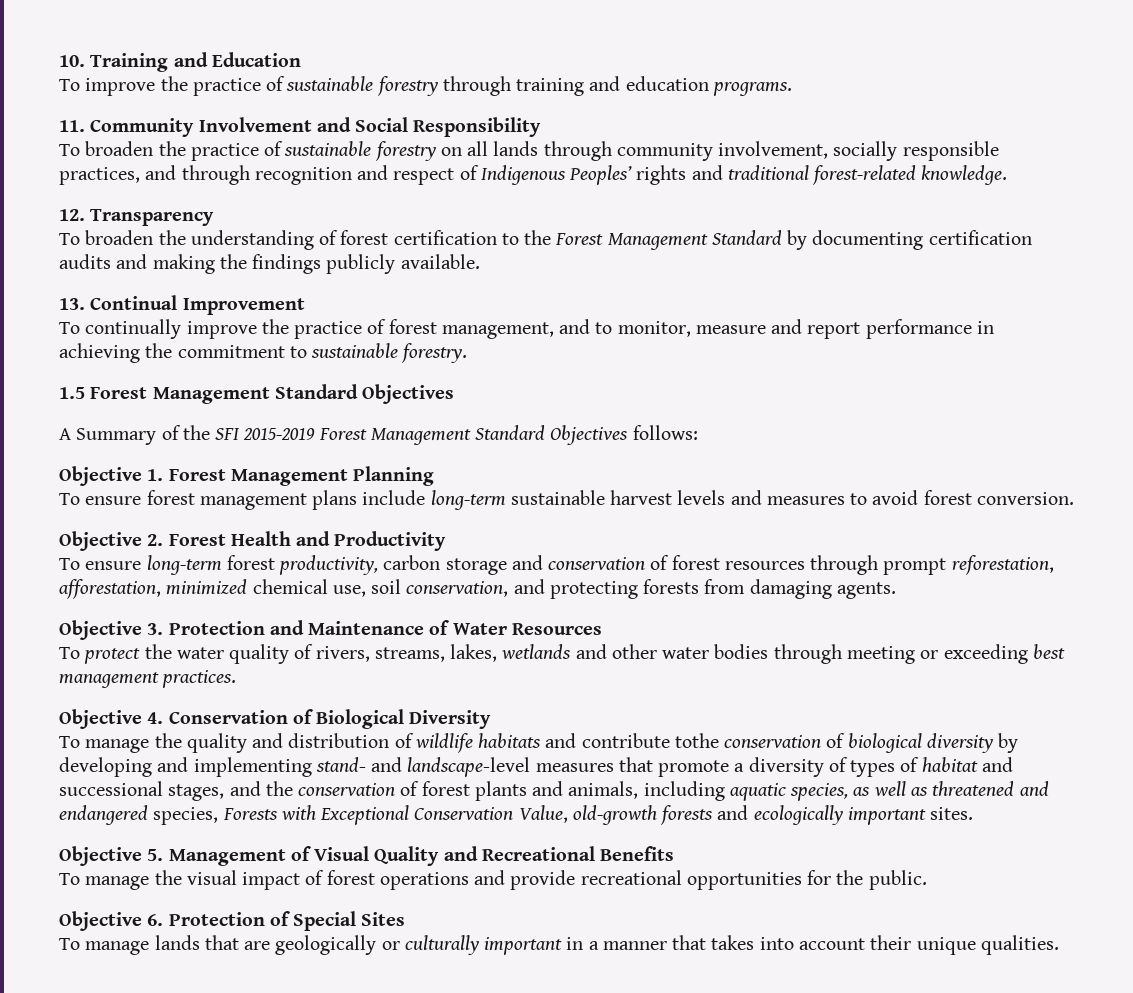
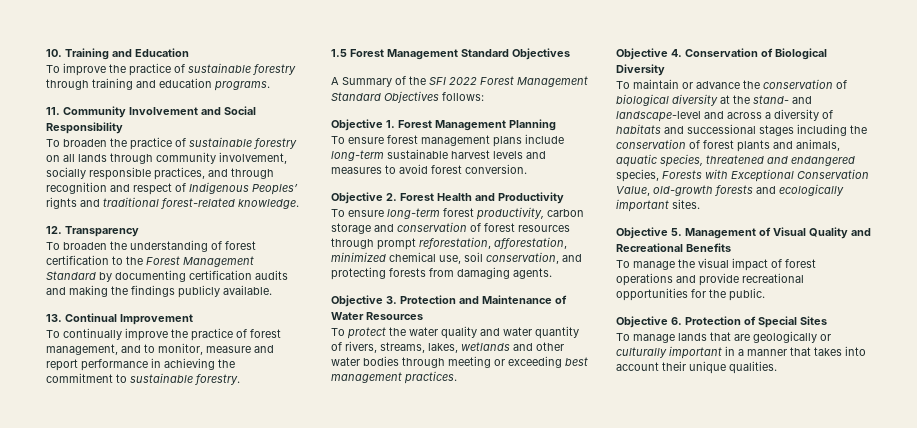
[243,428,316,440] 2015-2019 -> [449,77,477,85] 2022
(290, 654) none -> [480,326,579,339] and water quantity
[85,733,1019,753] [59,757,1013,777] [59,781,261,801] manage the quality and distribution of wildlife habitats and contribute tothe conservation of biological diversity by developing and implementing stand- and landscape-level measures that promote a diversity of types of habitat and successional stages, and -> [633,79,847,89] [616,94,812,106] [616,109,833,122] [616,124,847,136] maintain or advance the conservation of biological diversity at the stand- and landscape-level and across a diversity of habitats and successional stages including
[643,781,725,801] including -> (840, 145) none
[853,781,928,796] as well as -> (703, 160) none

